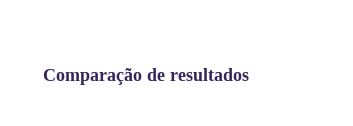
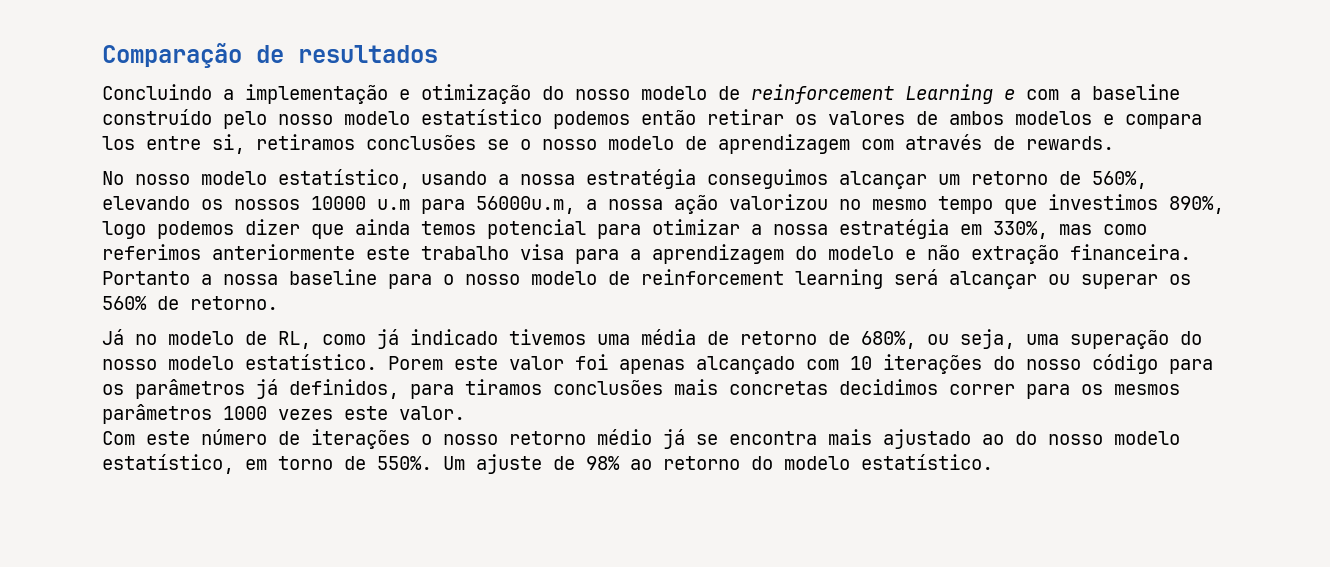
(249, 74) none -> [102,84,1180,104] [102,109,1202,129] [102,134,1114,154] [102,169,1147,189] [102,194,1224,214] [102,219,1147,239] [102,244,1191,264] [102,269,1191,289] [102,296,278,310] [102,329,1202,349] [102,354,1213,374] [102,379,1180,399] [102,404,465,424] [102,429,1180,449] [102,454,993,474] // Concluindo a implementação e otimização do nosso modelo de reinforcement Learning e com a baseline construído pelo nosso modelo estatístico podemos então retirar os valores de ambos modelos e compara los entre si, retiramos conclusões se o nosso modelo de aprendizagem com através de rewards. // No nosso modelo estatístico, usando a nossa estratégia conseguimos alcançar um retorno de 560%, elevando os nossos 10000 u.m para 56000u.m, a nossa ação valorizou no mesmo tempo que investimos 890%, logo podemos dizer que ainda temos potencial para otimizar a nossa estratégia em 330%, mas como referimos anteriormente este trabalho visa para a aprendizagem do modelo e não extração financeira. Portanto a nossa baseline para o nosso modelo de reinforcement learning será alcançar ou superar os 560% de retorno. // Já no modelo de RL, como já indicado tivemos uma média de retorno de 680%, ou seja, uma superação do nosso modelo estatístico. Porem este valor foi apenas alcançado com 10 iterações do nosso código para os parâmetros já definidos, para tiramos conclusões mais concretas decidimos correr para os mesmos parâmetros 1000 vezes este valor. // Com este número de iterações o nosso retorno médio já se encontra mais ajustado ao do nosso modelo estatístico, em torno de 550%. Um ajuste de 98% ao retorno do modelo estatístico.

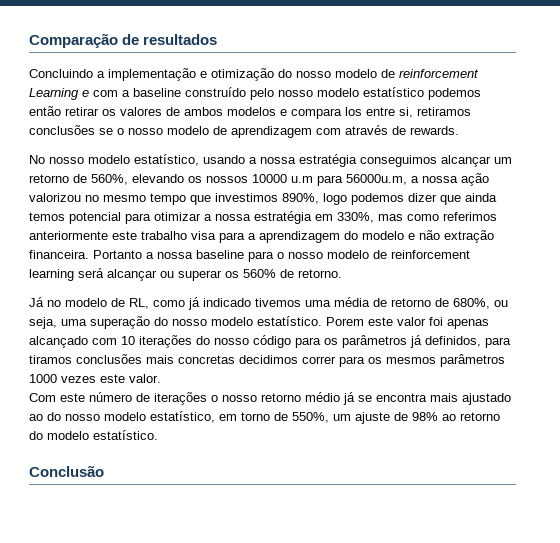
[377,456,465,470] 550%. Um -> [292,412,351,423] 550%, um
(993, 462) none -> [29,465,104,477] // Conclusão

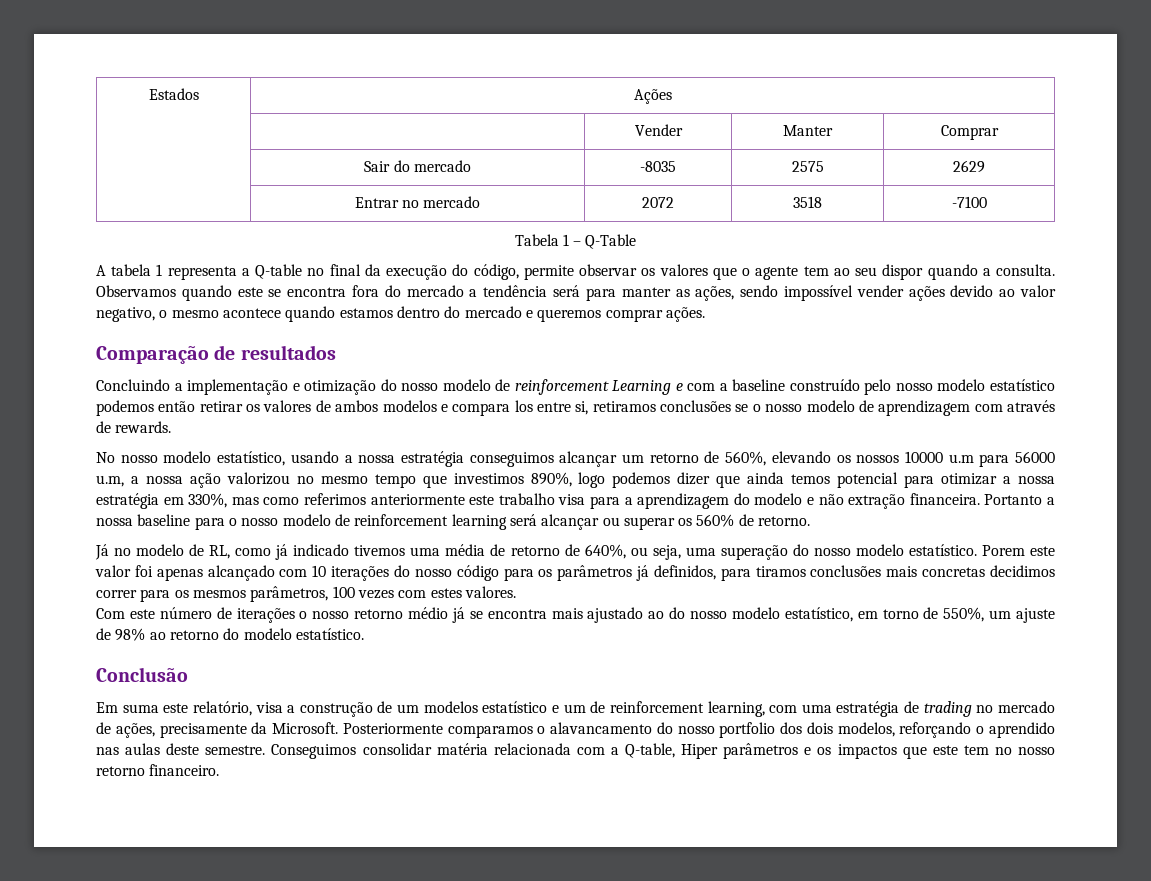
(29, 40) none -> [148,88,199,100] [633,89,672,104] [634,124,683,136] [783,125,833,136] [940,125,999,140] [364,160,471,172] [640,161,676,172] [791,161,824,172] [953,160,985,173] [354,196,481,208] [642,197,674,208] [793,196,822,208] [951,196,987,208] [514,234,637,249] [96,264,1056,280] [96,285,1057,301] [96,306,705,322] Estados | Ações // | | Vender | Manter | Comprar // | Sair do mercado | -8035 | 2575 | 2629 // | Entrar no mercado | 2072 | 3518 | -7100 // Tabela 1 – Q-Table // A tabela 1 representa a Q-table no final da execução do código, permite observar os valores que o agente tem ao seu dispor quando a consulta. Observamos quando este se encontra fora do mercado a tendência será para manter as ações, sendo impossível vender ações devido ao valor negativo, o mesmo acontece quando estamos dentro do mercado e queremos comprar ações. //
[346,174,407,185] 56000u.m, -> [1015,451,1056,463] [96,475,124,487] 56000 u.m,
[453,298,490,309] 680%, -> [584,544,626,559] 640%,
[440,354,505,367] [29,374,161,383] parâmetros 1000 vezes este valor. -> [250,586,516,602] parâmetros, 100 vezes com estes valores.
(104, 471) none -> [96,701,1055,717] [96,722,1055,738] [96,743,1056,759] [96,764,220,776] // Em suma este relatório, visa a construção de um modelos estatístico e um de reinforcement learning, com uma estratégia de trading no mercado de ações, precisamente da Microsoft. Posteriormente comparamos o alavancamento do nosso portfolio dos dois modelos, reforçando o aprendido nas aulas deste semestre. Conseguimos consolidar matéria relacionada com a Q-table, Hiper parâmetros e os impactos que este tem no nosso retorno financeiro.

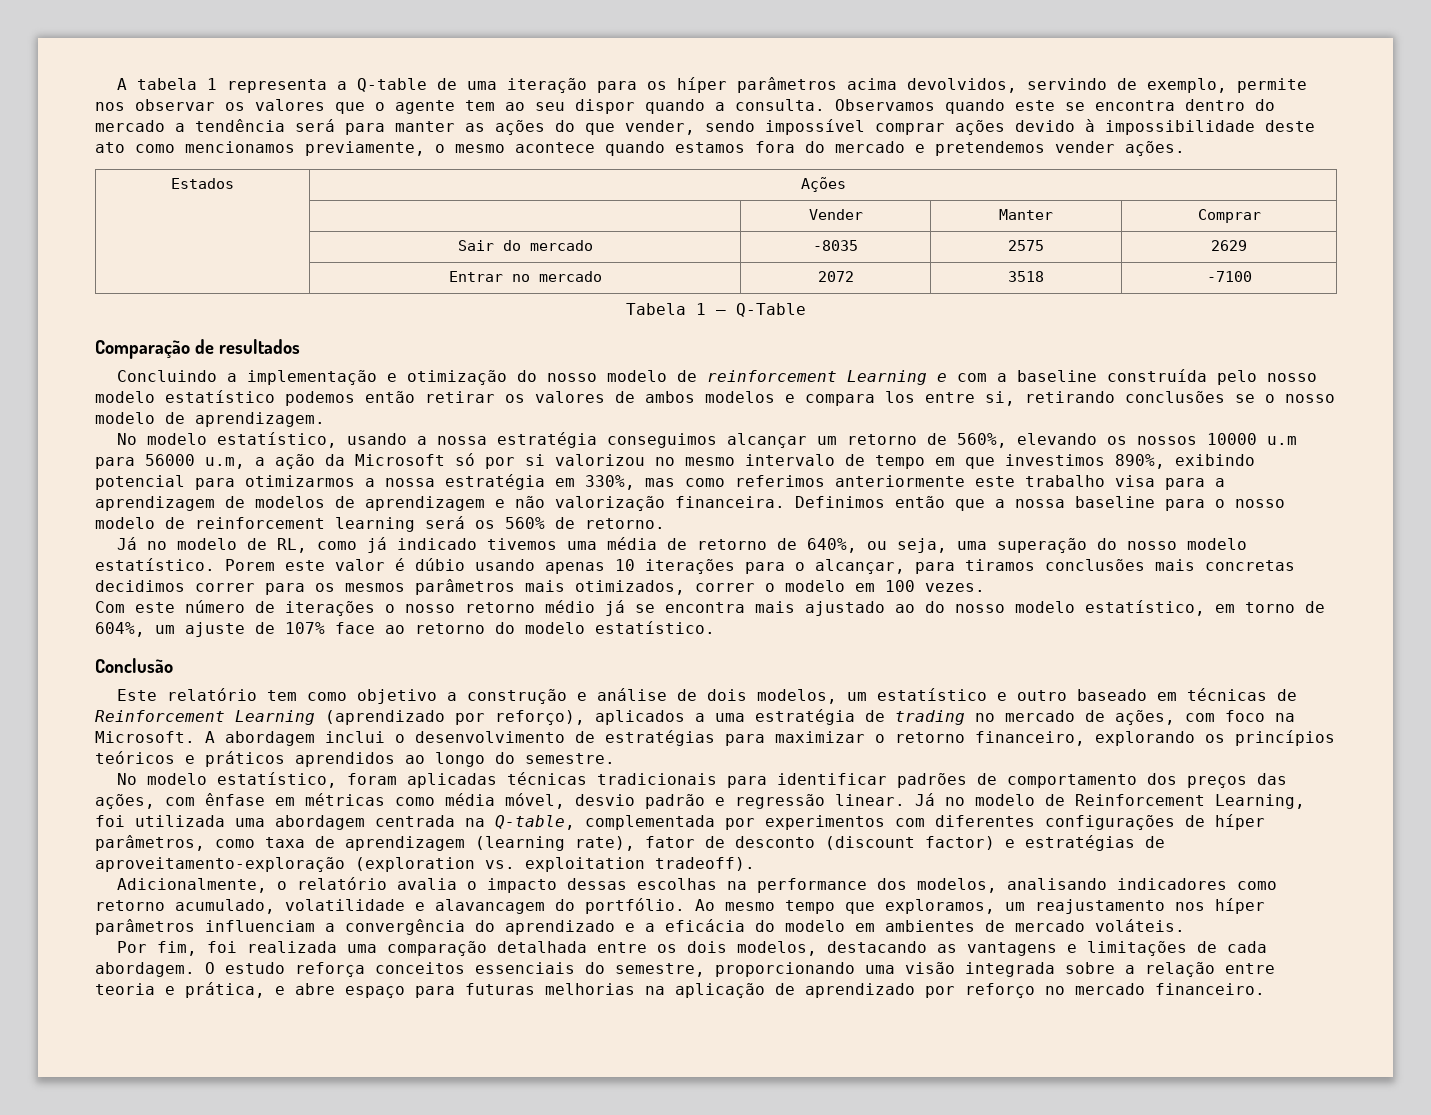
(148, 94) none -> [117,77,1308,93] [95,99,1275,114] [95,119,1315,135] [95,141,1185,156] A tabela 1 representa a Q-table de uma iteração para os híper parâmetros acima devolvidos, servindo de exemplo, permite nos observar os valores que o agente tem ao seu dispor quando a consulta. Observamos quando este se encontra dentro do mercado a tendência será para manter as ações do que vender, sendo impossível comprar ações devido à impossibilidade deste ato como mencionamos previamente, o mesmo acontece quando estamos fora do mercado e pretendemos vender ações. //
[96,264,1056,280] [96,285,1057,301] [96,306,705,322] // A tabela 1 representa a Q-table no final da execução do código, permite observar os valores que o agente tem ao seu dispor quando a consulta. Observamos quando este se encontra fora do mercado a tendência será para manter as ações, sendo impossível vender ações devido ao valor negativo, o mesmo acontece quando estamos dentro do mercado e queremos comprar ações. -> (806, 310) none
[789,379,860,391] construído -> [1107,369,1208,382] construída
[592,401,656,412] retiramos -> [1025,391,1115,403] retirando
[878,400,1056,416] [96,421,172,433] [96,452,158,463] aprendizagem com através de rewards. // No nosso -> [195,412,325,427] [117,433,138,445] aprendizagem. // No
[145,472,831,488] nossa ação valorizou no mesmo tempo que investimos 890%, logo podemos dizer que ainda temos -> [275,453,1255,469] ação da Microsoft só por si valorizou no mesmo intervalo de tempo em que investimos 890%, exibindo
[941,473,998,485] otimizar -> [245,475,355,487] otimizarmos
[733,493,1043,509] do modelo e não extração financeira. Portanto -> [225,496,985,511] de modelos de aprendizagem e não valorização financeira. Definimos então que
[541,514,675,530] alcançar ou superar -> (465, 522) none
[134,565,716,581] foi apenas alcançado com 10 iterações do nosso código para os parâmetros já definidos, -> [395,558,905,574] é dúbio usando apenas 10 iterações para o alcançar,
[250,586,516,602] parâmetros, 100 vezes com estes valores. -> [415,579,985,595] parâmetros mais otimizados, correr o modelo em 100 vezes.
[943,607,985,622] 550%, -> [95,622,145,637] 604%,
[115,628,146,641] 98% -> [285,622,375,634] 107% face
[96,701,798,717] Em suma este relatório, visa a construção de um modelos estatístico e um de reinforcement learning, com -> [117,688,1298,704] [95,710,705,725] Este relatório tem como objetivo a construção e análise de dois modelos, um estatístico e outro baseado em técnicas de Reinforcement Learning (aprendizado por reforço), aplicados a
[159,722,1055,738] [96,743,1056,759] [96,766,145,776] precisamente da Microsoft. Posteriormente comparamos o alavancamento do nosso portfolio dos dois modelos, reforçando o aprendido nas aulas deste semestre. Conseguimos consolidar matéria relacionada com a Q-table, Hiper parâmetros e os impactos que este tem no nosso retorno -> [1185,710,1295,722] [95,730,1335,746] [95,751,615,767] [117,772,1288,788] [95,793,1305,809] [95,814,1265,830] [95,835,1165,851] [95,857,755,872] [117,877,1278,893] [95,898,1265,914] [95,919,1185,935] [117,941,1268,956] [95,962,1275,977] [95,982,1145,998] com foco na Microsoft. A abordagem inclui o desenvolvimento de estratégias para maximizar o retorno financeiro, explorando os princípios teóricos e práticos aprendidos ao longo do semestre. // No modelo estatístico, foram aplicadas técnicas tradicionais para identificar padrões de comportamento dos preços das ações, com ênfase em métricas como média móvel, desvio padrão e regressão linear. Já no modelo de Reinforcement Learning, foi utilizada uma abordagem centrada na Q-table, complementada por experimentos com diferentes configurações de híper parâmetros, como taxa de aprendizagem (learning rate), fator de desconto (discount factor) e estratégias de aproveitamento-exploração (exploration vs. exploitation tradeoff). // Adicionalmente, o relatório avalia o impacto dessas escolhas na performance dos modelos, analisando indicadores como retorno acumulado, volatilidade e alavancagem do portfólio. Ao mesmo tempo que exploramos, um reajustamento nos híper parâmetros influenciam a convergência do aprendizado e a eficácia do modelo em ambientes de mercado voláteis. // Por fim, foi realizada uma comparação detalhada entre os dois modelos, destacando as vantagens e limitações de cada abordagem. O estudo reforça conceitos essenciais do semestre, proporcionando uma visão integrada sobre a relação entre teoria e prática, e abre espaço para futuras melhorias na aplicação de aprendizado por reforço no mercado

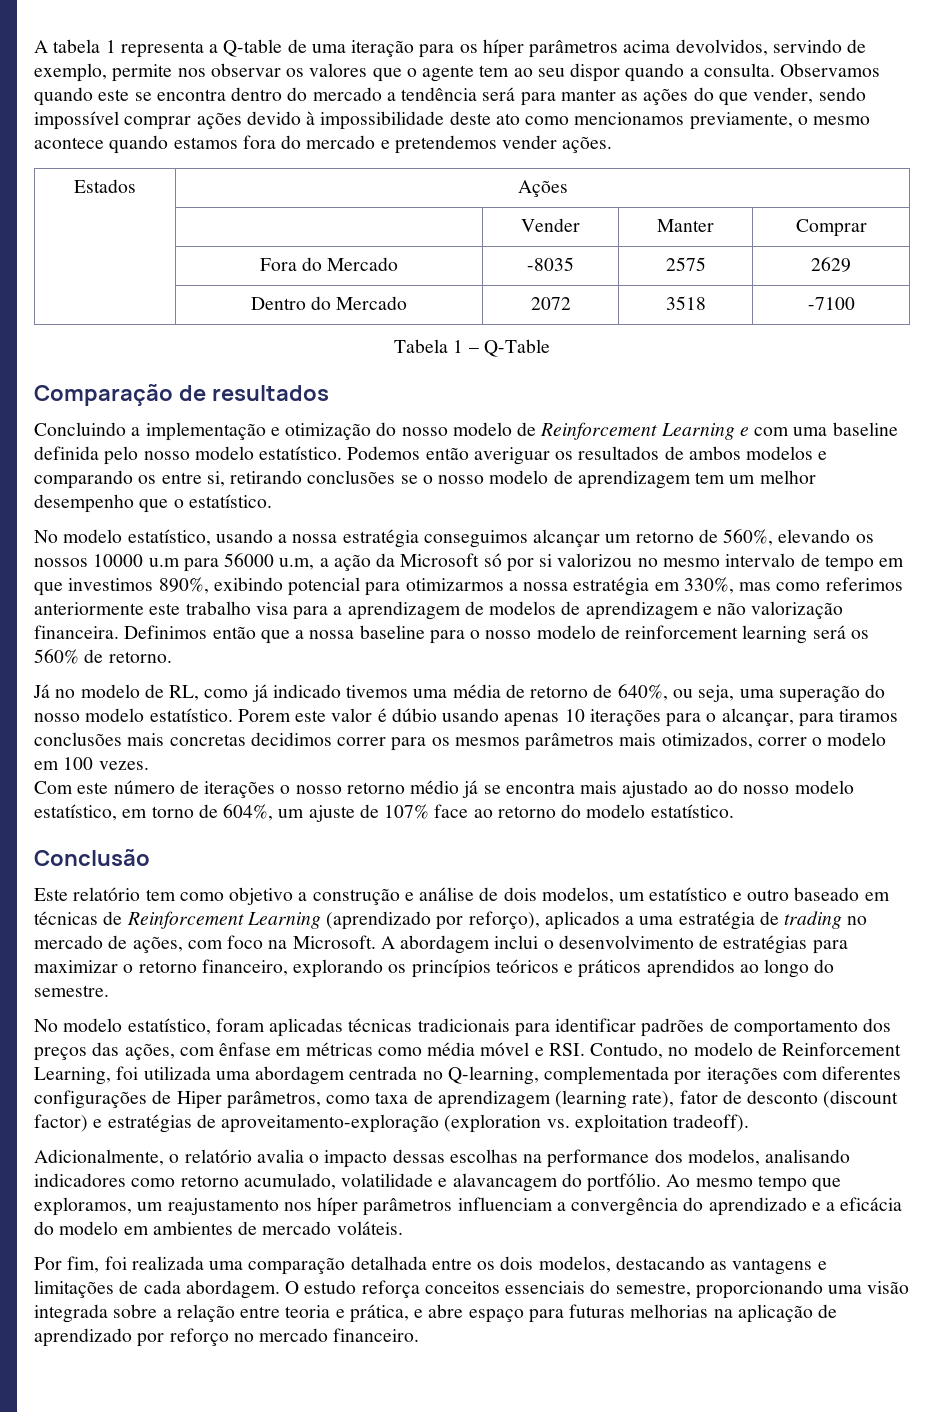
[457,240,593,251] Sair do mercado -> [259,257,399,271] Fora do Mercado
[448,271,602,282] Entrar no mercado -> [250,296,408,310] Dentro do Mercado
[707,370,838,382] reinforcement -> [540,422,658,440] Reinforcement
[997,369,1318,385] [95,390,605,406] a baseline construída pelo nosso modelo estatístico podemos então retirar os valores -> [793,422,898,436] [34,446,660,465] uma baseline definida pelo nosso modelo estatístico. Podemos então averiguar os resultados
[805,391,915,406] compara los -> [34,470,157,489] comparando os
[195,412,325,427] aprendizagem. -> [577,470,816,489] [34,494,272,513] aprendizagem tem um melhor desempenho que o estatístico.
[505,793,935,809] móvel, desvio padrão e regressão linear. Já -> [480,1042,664,1059] móvel e RSI. Contudo,
[465,815,575,830] na Q-table, -> [422,1066,539,1085] no Q-learning,
[765,815,885,830] experimentos -> [706,1067,778,1084] iterações
[1215,814,1265,830] híper -> [176,1091,222,1109] Hiper

